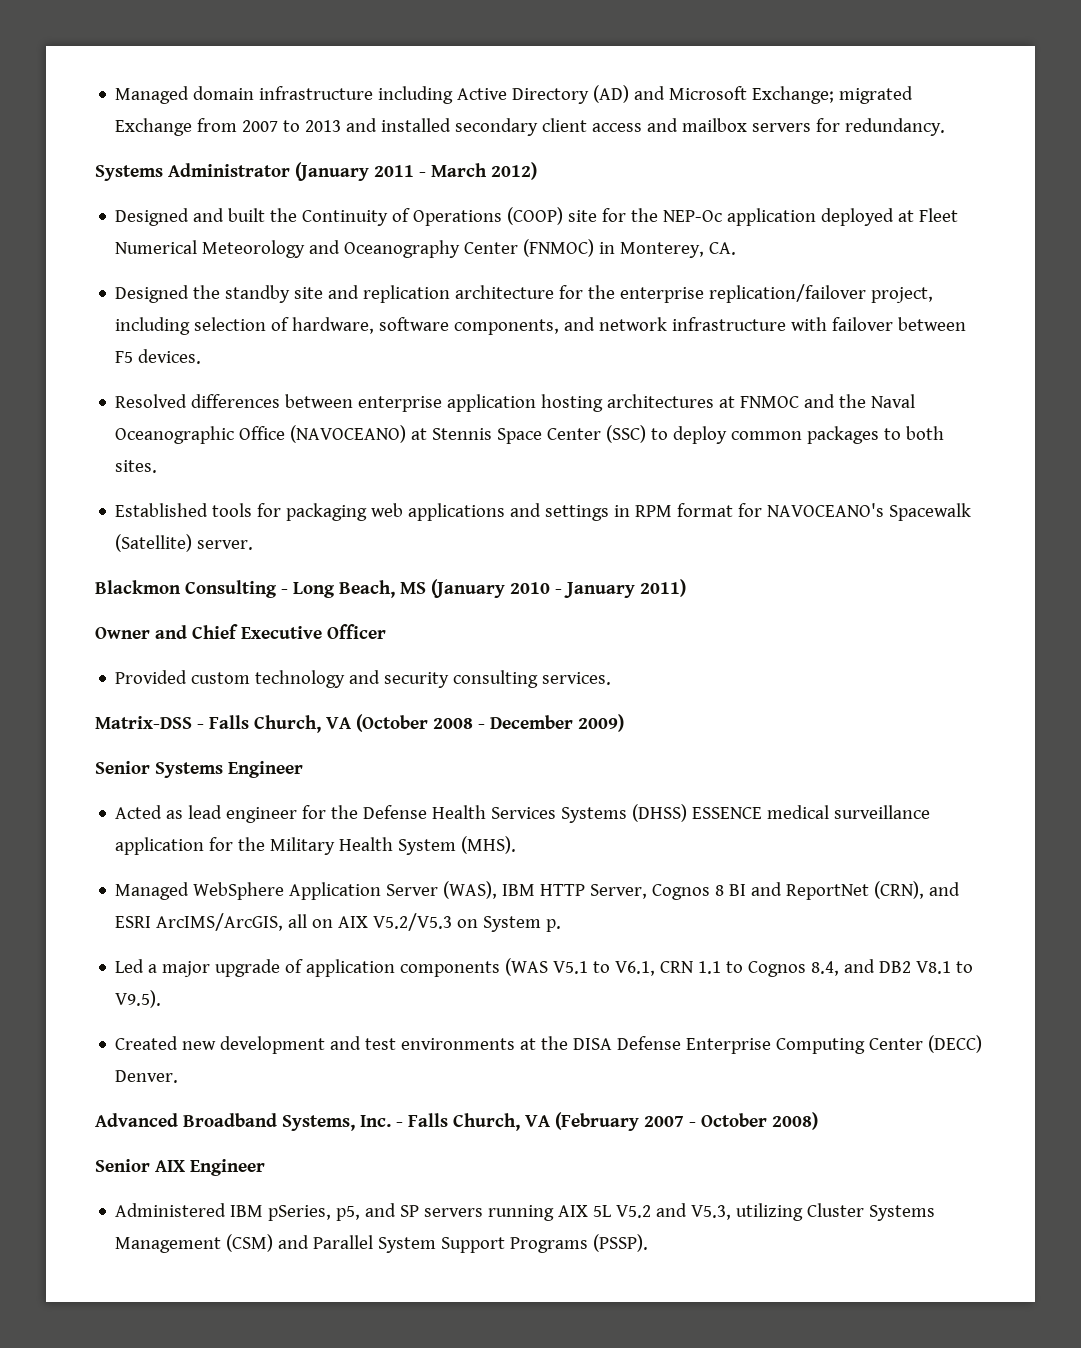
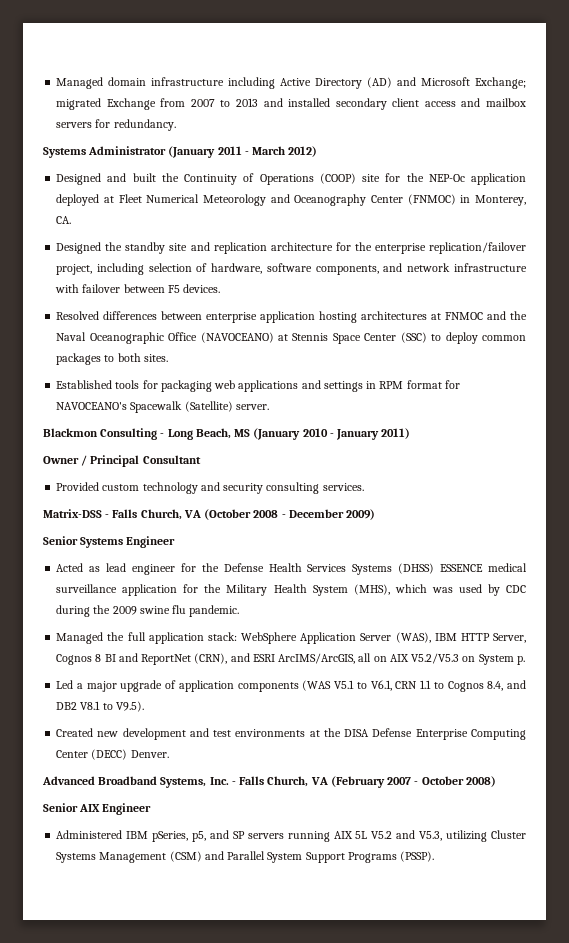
[154,624,386,639] and Chief Executive Officer -> [81,455,201,467] / Principal Consultant
[461,836,517,854] [115,882,190,900] (MHS). // Managed -> [353,584,526,596] [56,605,240,617] [56,632,237,644] (MHS), which was used by CDC during the 2009 swine flu pandemic. // Managed the full application stack:

